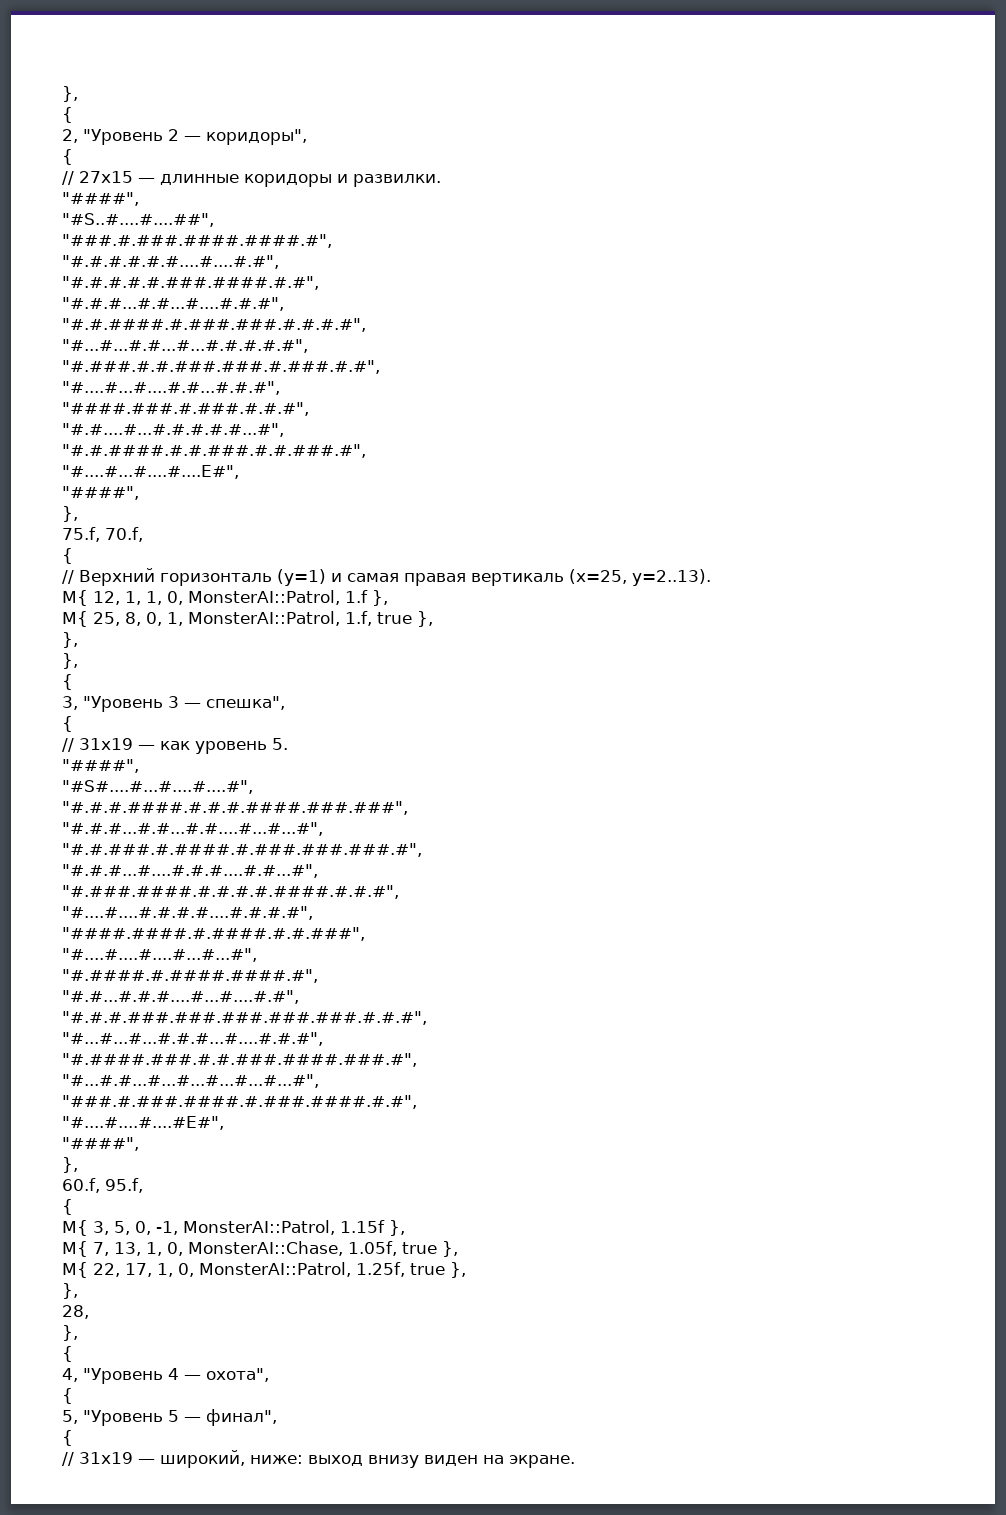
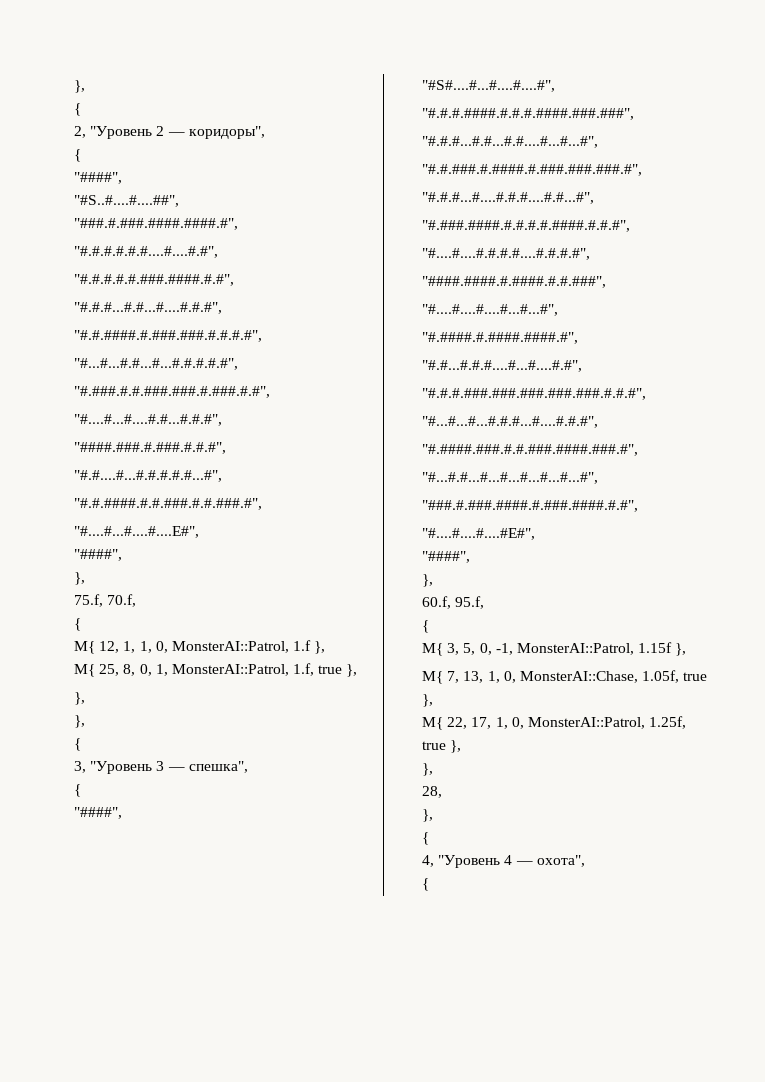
[61,171,441,187] // // 27x15 — длинные коридоры и развилки. -> (81, 155) none
[61,568,711,586] // // Верхний горизонталь (y=1) и самая правая вертикаль (x=25, y=2..13). -> (81, 624) none
[61,738,288,754] // // 31x19 — как уровень 5. -> (81, 790) none
[61,1409,277,1426] [61,1430,73,1446] [61,1450,575,1468] // 5, "Уровень 5 — финал", // { // // 31x19 — широкий, ниже: выход внизу виден на экране. -> (429, 884) none

